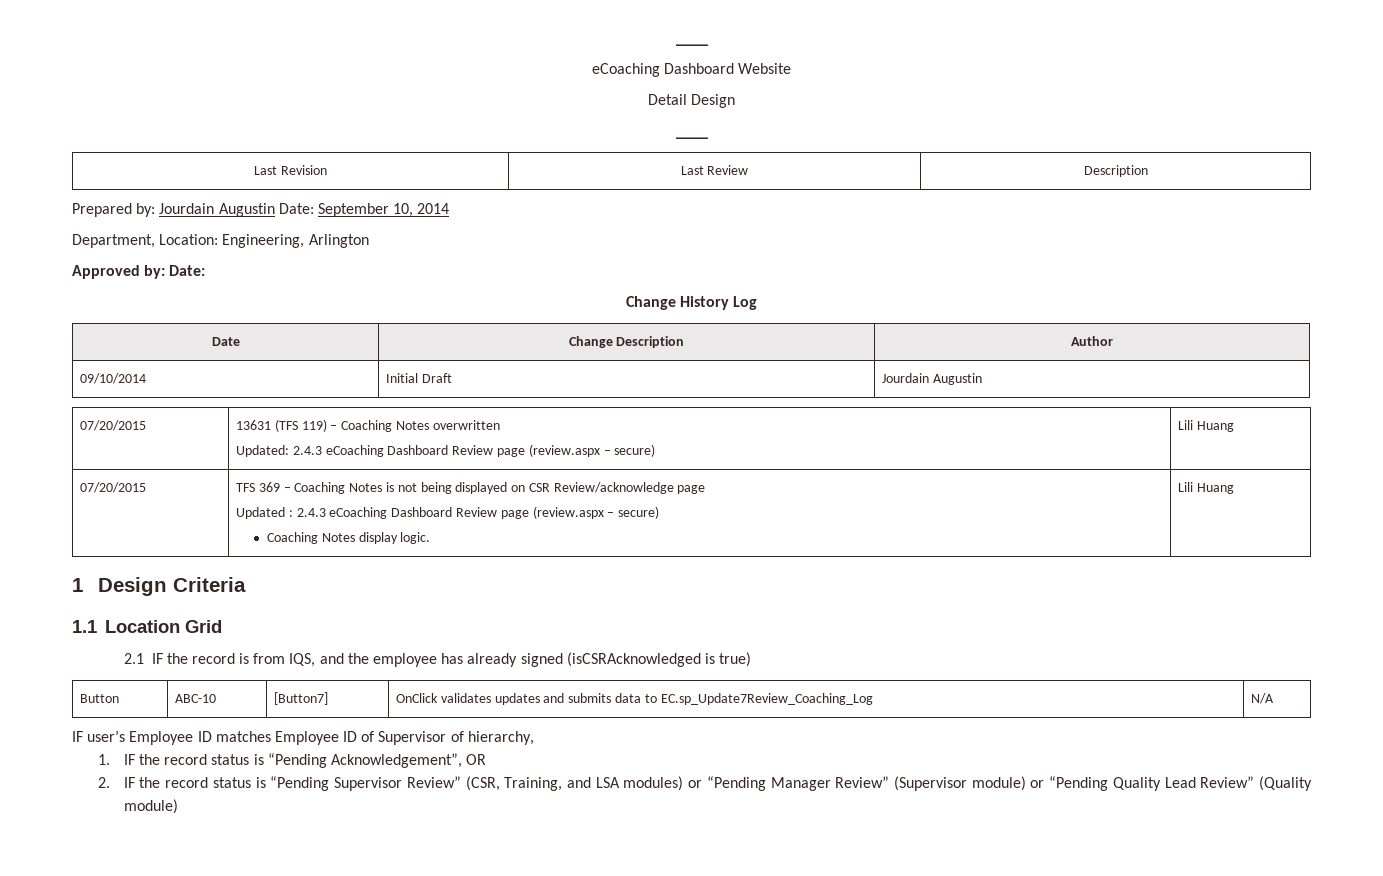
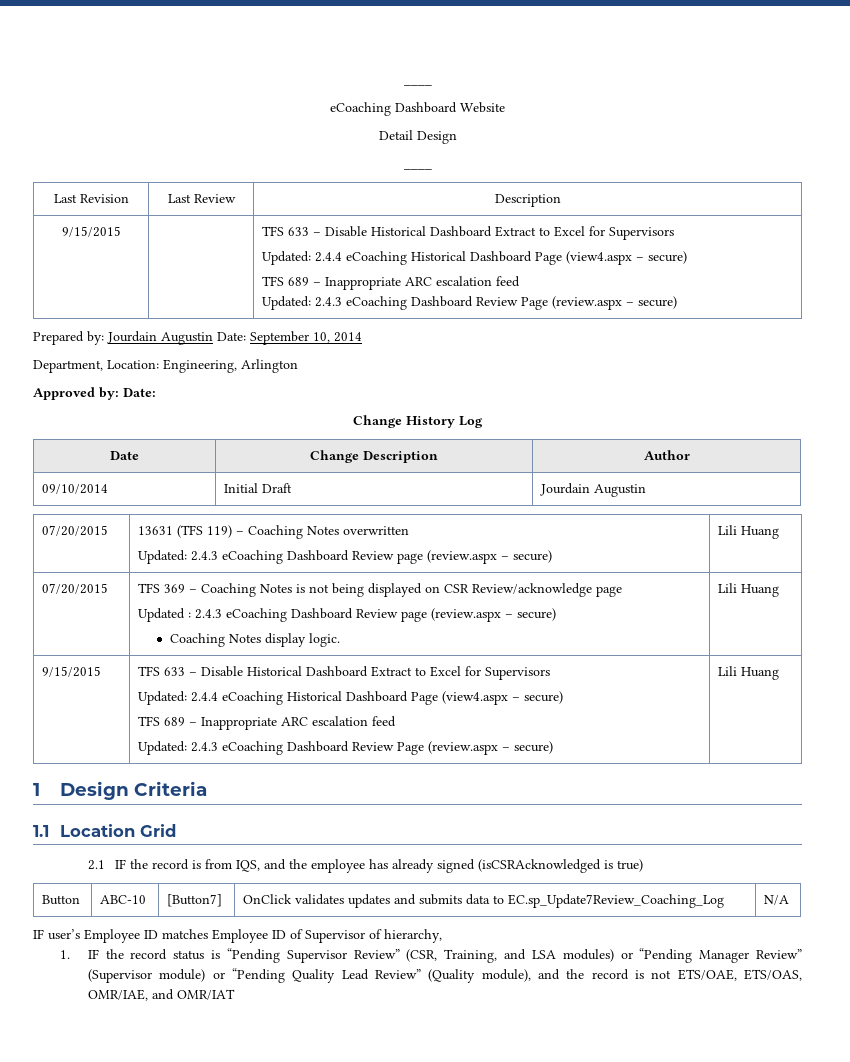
(1148, 171) none -> [61,226,121,237] [262,226,675,240] [262,251,688,265] [262,276,521,290] [262,296,678,310] // 9/15/2015 | | TFS 633 – Disable Historical Dashboard Extract to Excel for Supervisors // Updated: 2.4.4 eCoaching Historical Dashboard Page (view4.aspx – secure) // TFS 689 – Inappropriate ARC escalation feed // Updated: 2.4.3 eCoaching Dashboard Review Page (review.aspx – secure)
(1234, 488) none -> [42,666,102,677] [138,666,551,680] [138,691,564,705] [138,716,397,730] [138,741,554,755] [718,666,780,680] // 9/15/2015 | TFS 633 – Disable Historical Dashboard Extract to Excel for Supervisors // Updated: 2.4.4 eCoaching Historical Dashboard Page (view4.aspx – secure) // TFS 689 – Inappropriate ARC escalation feed // Updated: 2.4.3 eCoaching Dashboard Review Page (review.aspx – secure) | Lili Huang
[330,753,487,768] [97,776,330,791] Acknowledgement”, OR // 2. IF the record status is “Pending -> (280, 955) none
[123,799,178,814] module) -> [481,969,802,982] [87,989,235,1001] module), and the record is not ETS/OAE, ETS/OAS, OMR/IAE, and OMR/IAT

